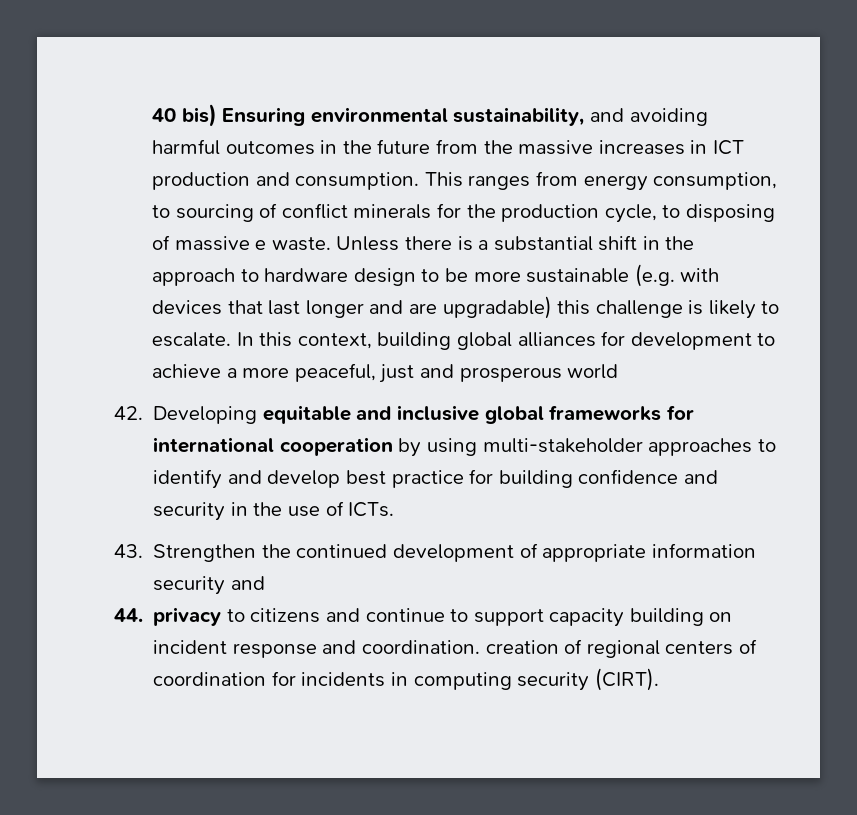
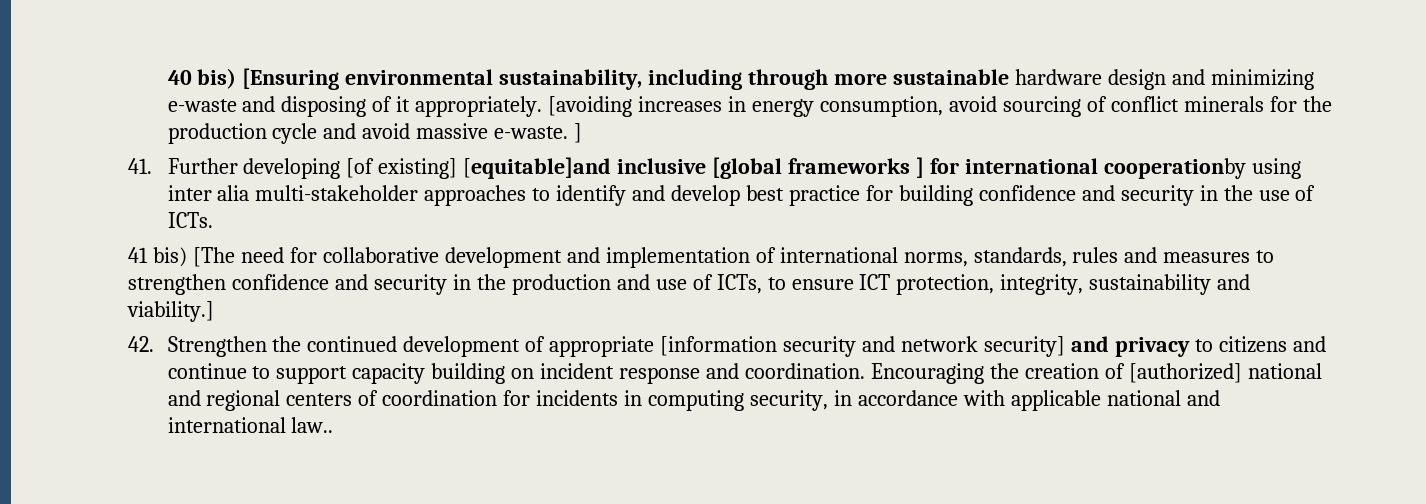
[222,107,306,126] Ensuring -> [242,68,340,90] [Ensuring
[589,108,708,126] [152,139,744,155] [152,171,578,190] and avoiding harmful outcomes in the future from the massive increases in ICT production and consumption. This ranges from -> [648,69,1314,90] [167,96,747,117] including through more sustainable hardware design and minimizing e-waste and disposing of it appropriately. [avoiding increases in
[152,205,171,218] to -> [948,96,997,112] avoid
[604,204,775,223] [152,235,695,251] [152,264,720,287] [152,296,780,319] [152,331,776,350] [152,363,619,383] [114,405,694,424] [153,437,478,457] cycle, to disposing of massive e waste. Unless there is a substantial shift in the approach to hardware design to be more sustainable (e.g. with devices that last longer and are upgradable) this challenge is likely to escalate. In this context, building global alliances for development to achieve a more peaceful, just and prosperous world // 42. Developing equitable and inclusive global frameworks for international cooperation by using -> [272,123,583,144] [128,157,1301,179] [167,185,250,201] cycle and avoid massive e-waste. ] // 41. Further developing [of existing] [equitable]and inclusive [global frameworks ] for international cooperationby using inter alia
[114,544,144,558] 43. -> [128,247,1275,268] [128,274,1251,295] [127,301,215,322] [128,336,155,352] 41 bis) [The need for collaborative development and implementation of international norms, standards, rules and measures to strengthen confidence and security in the production and use of ICTs, to ensure ICT protection, integrity, sustainability and viability.] // 42.
[651,543,756,558] information -> [660,336,778,356] [information
[114,608,144,622] // 44. -> [900,336,1109,357] network security] and
[485,639,583,654] creation of -> [870,363,1322,384] [167,390,201,406] Encouraging the creation of [authorized] national and
[517,668,659,691] security (CIRT). -> [749,390,1220,411] [167,417,334,433] security, in accordance with applicable national and international law..

